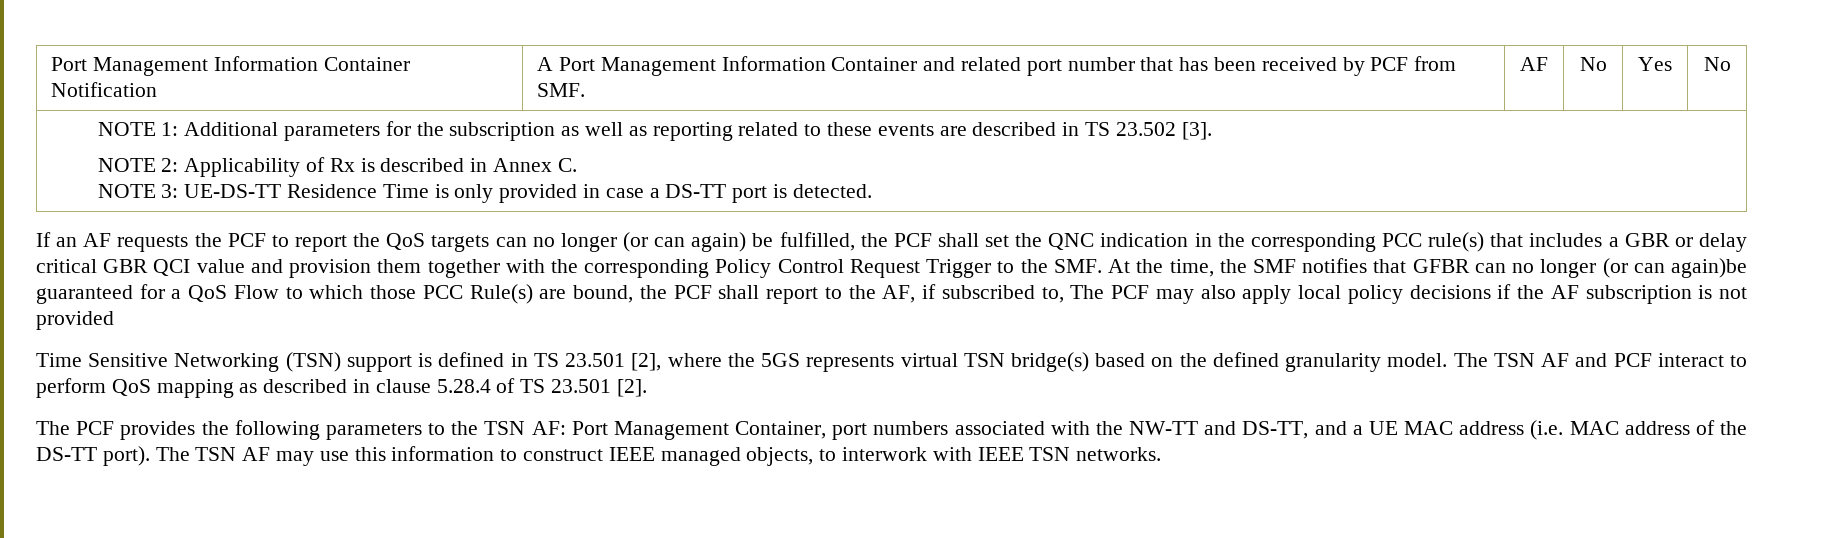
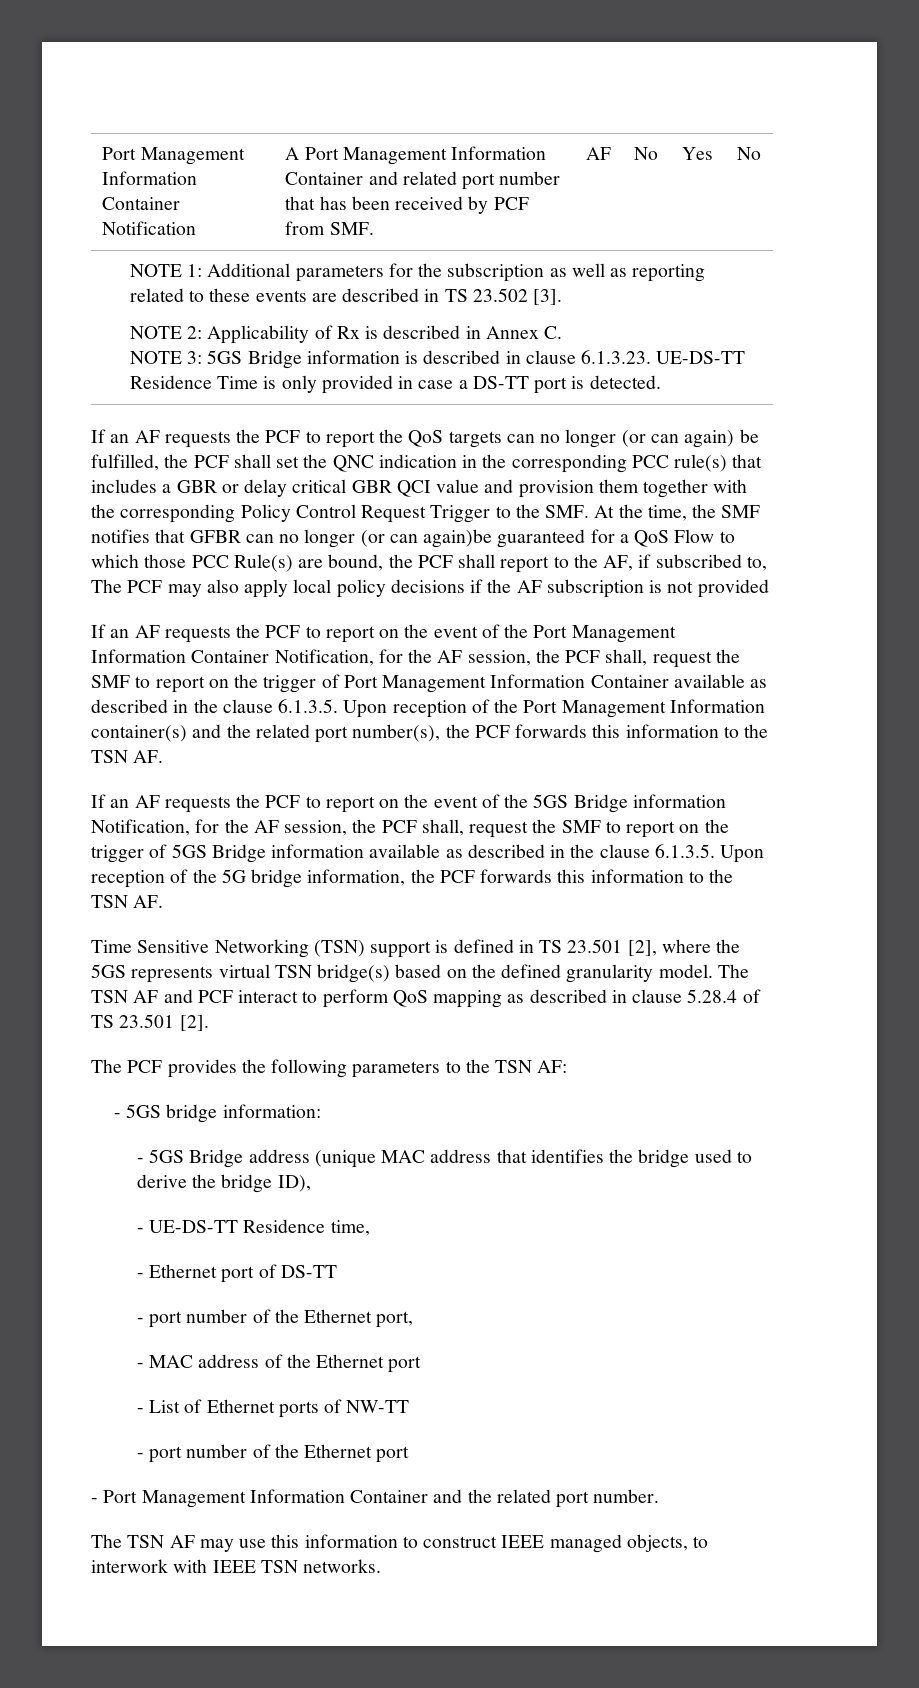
(179, 191) none -> [207,350,652,369] 5GS Bridge information is described in clause 6.1.3.23.
(114, 320) none -> [91,624,676,643] [91,649,740,668] [91,674,768,693] [91,699,765,718] [91,724,769,743] [91,750,164,763] [91,794,726,813] [91,819,729,838] [91,844,765,863] [91,869,734,888] [91,895,164,908] // If an AF requests the PCF to report on the event of the Port Management Information Container Notification, for the AF session, the PCF shall, request the SMF to report on the trigger of Port Management Information Container available as described in the clause 6.1.3.5. Upon reception of the Port Management Information container(s) and the related port number(s), the PCF forwards this information to the TSN AF. // If an AF requests the PCF to report on the event of the 5GS Bridge information Notification, for the AF session, the PCF shall, request the SMF to report on the trigger of 5GS Bridge information available as described in the clause 6.1.3.5. Upon reception of the 5G bridge information, the PCF forwards this information to the TSN AF.
[571,420,1748,440] [36,446,150,466] Port Management Container, port numbers associated with the NW-TT and DS-TT, and a UE MAC address (i.e. MAC address of the DS-TT port). -> [113,1104,321,1123] [136,1149,752,1168] [136,1174,311,1193] [136,1219,370,1236] [136,1264,337,1283] [136,1309,414,1328] [136,1354,422,1373] [136,1399,410,1418] [136,1444,410,1463] [91,1489,660,1508] // - 5GS bridge information: // - 5GS Bridge address (unique MAC address that identifies the bridge used to derive the bridge ID), // - UE-DS-TT Residence time, // - Ethernet port of DS-TT // - port number of the Ethernet port, // - MAC address of the Ethernet port // - List of Ethernet ports of NW-TT // - port number of the Ethernet port // - Port Management Information Container and the related port number. //

